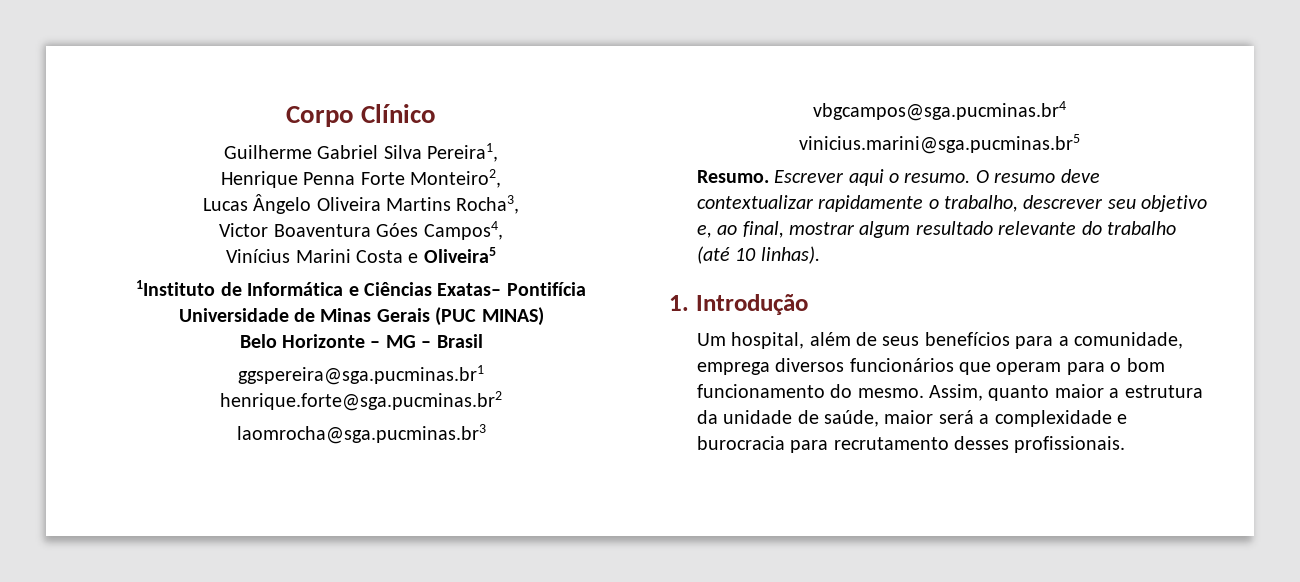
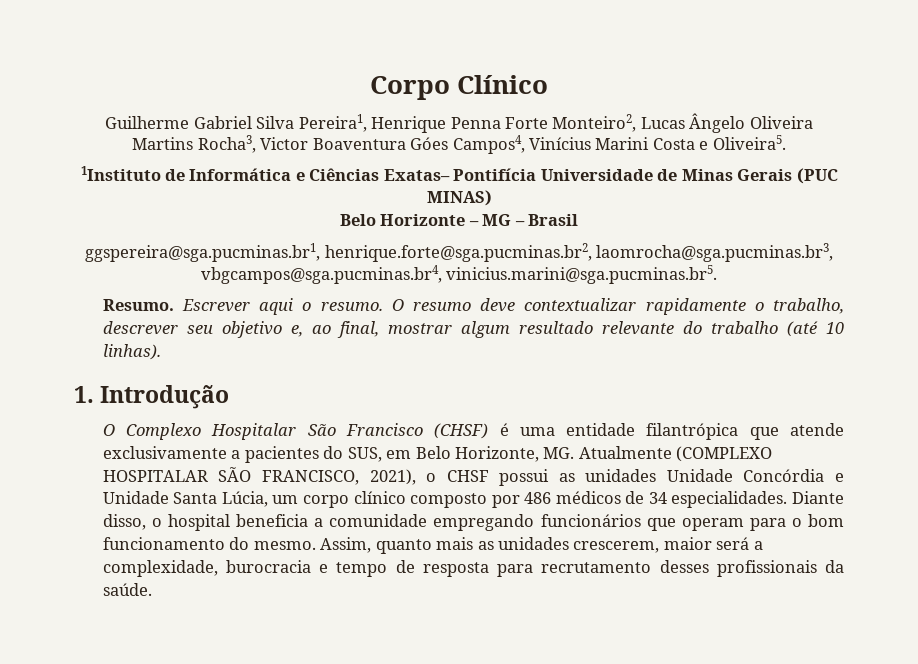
(499, 152) // -> (367, 123) none
(502, 178) // -> (637, 123) none
(520, 204) // -> (256, 144) none
(503, 230) // -> (525, 144) none
[423,247,496,263] Oliveira5 -> [712,135,786,150] Oliveira5.
[238,365,484,385] [220,391,502,411] [236,424,486,444] [812,101,1066,121] [798,134,1080,154] ggspereira@sga.pucminas.br1 // henrique.forte@sga.pucminas.br2 // laomrocha@sga.pucminas.br3 // vbgcampos@sga.pucminas.br4 // vinicius.marini@sga.pucminas.br5 -> [85,243,833,262] [200,265,718,284] ggspereira@sga.pucminas.br1, henrique.forte@sga.pucminas.br2, laomrocha@sga.pucminas.br3, vbgcampos@sga.pucminas.br4, vinicius.marini@sga.pucminas.br5.
[696,332,1183,349] [696,358,845,375] Um hospital, além de seus benefícios para a comunidade, emprega diversos -> [102,423,845,440] [102,446,773,463] [102,467,844,486] [102,491,845,508] [102,514,535,531] O Complexo Hospitalar São Francisco (CHSF) é uma entidade filantrópica que atende exclusivamente a pacientes do SUS, em Belo Horizonte, MG. Atualmente (COMPLEXO HOSPITALAR SÃO FRANCISCO, 2021), o CHSF possui as unidades Unidade Concórdia e Unidade Santa Lúcia, um corpo clínico composto por 486 médicos de 34 especialidades. Diante disso, o hospital beneficia a comunidade empregando
[1054,384,1203,398] [696,410,1127,427] [696,436,1126,453] maior a estrutura da unidade de saúde, maior será a complexidade e burocracia para recrutamento desses profissionais. -> [436,537,763,553] [102,560,845,577] [102,583,152,596] mais as unidades crescerem, maior será a complexidade, burocracia e tempo de resposta para recrutamento desses profissionais da saúde.

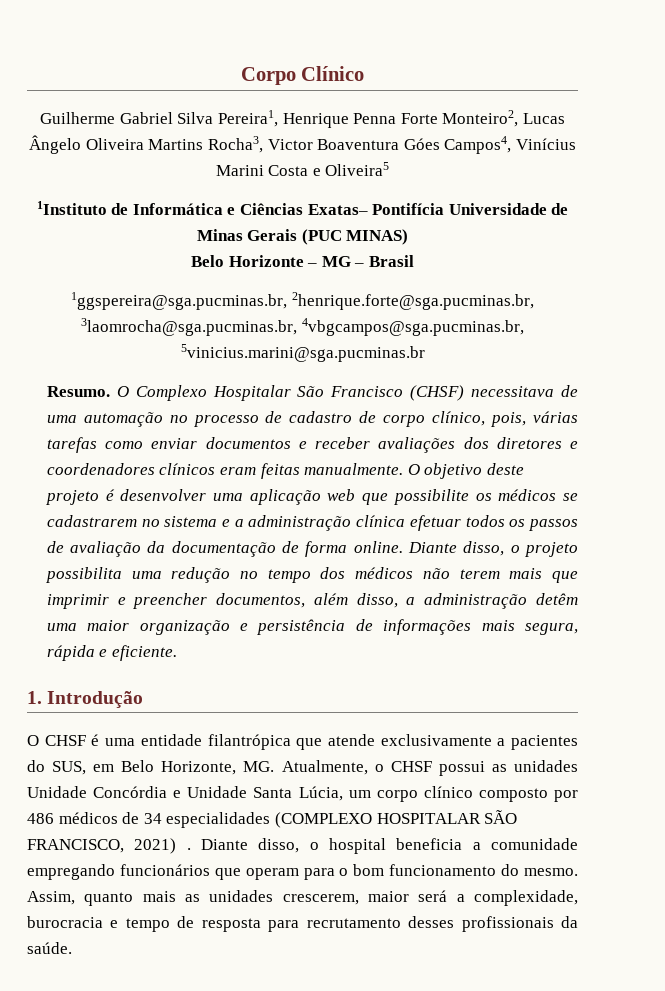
[712,135,786,150] Oliveira5. -> [325,162,390,176] Oliveira5
[85,243,833,262] [200,265,718,284] [102,298,844,315] [102,321,845,338] [102,344,161,360] [74,385,230,409] ggspereira@sga.pucminas.br1, henrique.forte@sga.pucminas.br2, laomrocha@sga.pucminas.br3, vbgcampos@sga.pucminas.br4, vinicius.marini@sga.pucminas.br5. // Resumo. Escrever aqui o resumo. O resumo deve contextualizar rapidamente o trabalho, descrever seu objetivo e, ao final, mostrar algum resultado relevante do trabalho (até 10 linhas). // 1. Introdução // -> [71,292,534,310] [81,318,524,336] [180,344,425,362] [46,386,110,397] 1ggspereira@sga.pucminas.br, 2henrique.forte@sga.pucminas.br, 3laomrocha@sga.pucminas.br, 4vbgcampos@sga.pucminas.br, 5vinicius.marini@sga.pucminas.br // Resumo.
(489, 431) none -> [471,385,578,397] [46,411,578,427] [46,437,578,453] [46,463,524,479] [45,489,578,505] [46,515,578,531] [46,541,578,557] [45,567,578,583] [46,593,578,609] [46,619,578,635] [46,645,177,661] [27,691,144,708] [27,735,86,746] necessitava de uma automação no processo de cadastro de corpo clínico, pois, várias tarefas como enviar documentos e receber avaliações dos diretores e coordenadores clínicos eram feitas manualmente. O objetivo deste projeto é desenvolver uma aplicação web que possibilite os médicos se cadastrarem no sistema e a administração clínica efetuar todos os passos de avaliação da documentação de forma online. Diante disso, o projeto possibilita uma redução no tempo dos médicos não terem mais que imprimir e preencher documentos, além disso, a administração detêm uma maior organização e persistência de informações mais segura, rápida e eficiente. // 1. Introdução // O CHSF
[578,446,773,462] [102,467,416,485] Atualmente (COMPLEXO HOSPITALAR SÃO FRANCISCO, 2021), -> [281,760,368,775] Atualmente,
[671,491,788,508] especialidades. -> [166,810,518,828] [27,838,191,854] especialidades (COMPLEXO HOSPITALAR SÃO FRANCISCO, 2021) .

